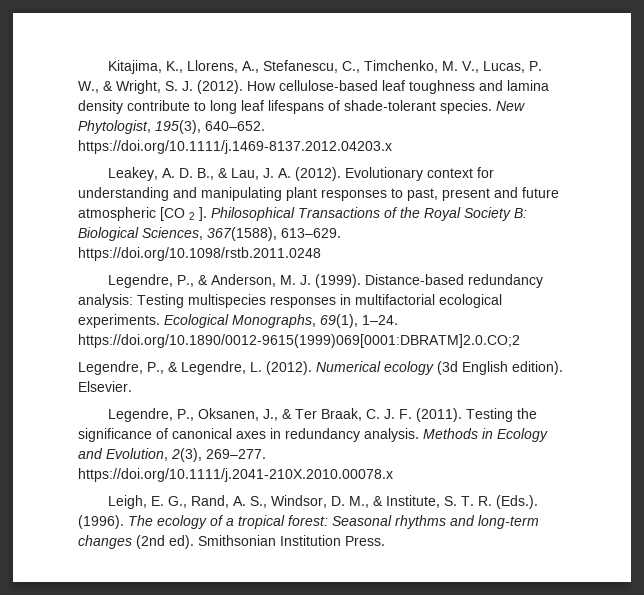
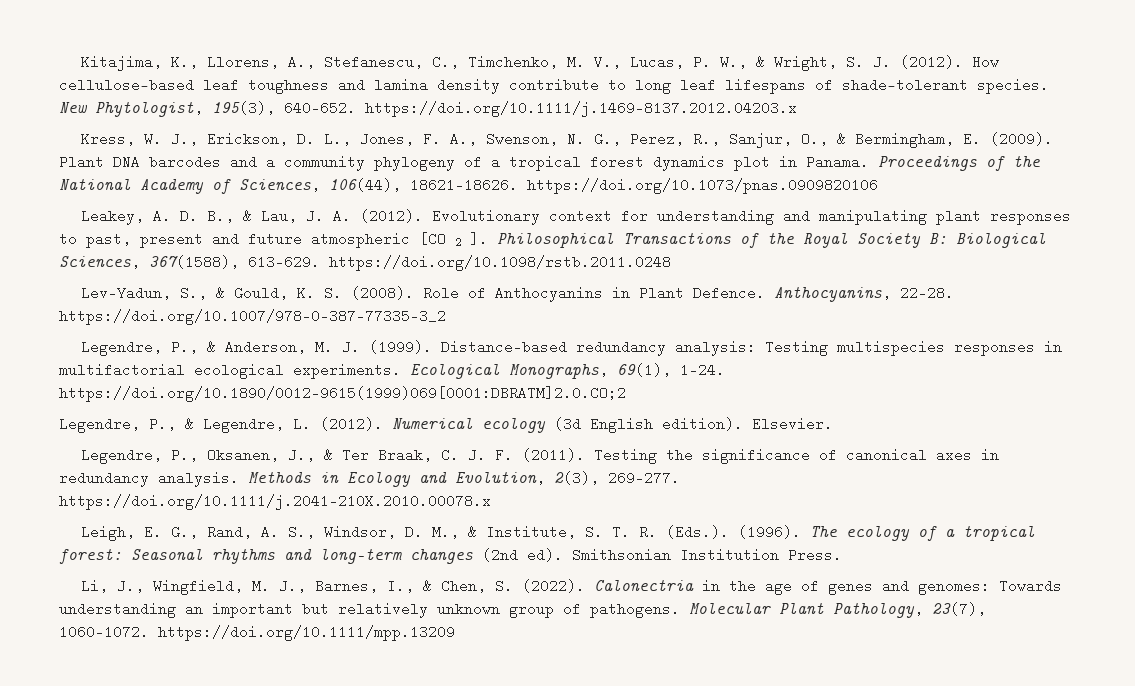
(392, 147) none -> [81,132,1054,148] [59,155,1040,171] [59,178,878,194] // Kress, W. J., Erickson, D. L., Jones, F. A., Swenson, N. G., Perez, R., Sanjur, O., & Bermingham, E. (2009). Plant DNA barcodes and a community phylogeny of a tropical forest dynamics plot in Panama. Proceedings of the National Academy of Sciences, 106(44), 18621–18626. https://doi.org/10.1073/pnas.0909820106
(321, 254) none -> [81,286,955,302] [59,309,446,325] // Lev-Yadun, S., & Gould, K. S. (2008). Role of Anthocyanins in Plant Defence. Anthocyanins, 22–28. https://doi.org/10.1007/978-0-387-77335-3_2
(385, 541) none -> [81,579,1063,595] [59,602,986,618] [59,625,455,641] // Li, J., Wingfield, M. J., Barnes, I., & Chen, S. (2022). Calonectria in the age of genes and genomes: Towards understanding an important but relatively unknown group of pathogens. Molecular Plant Pathology, 23(7), 1060–1072. https://doi.org/10.1111/mpp.13209

